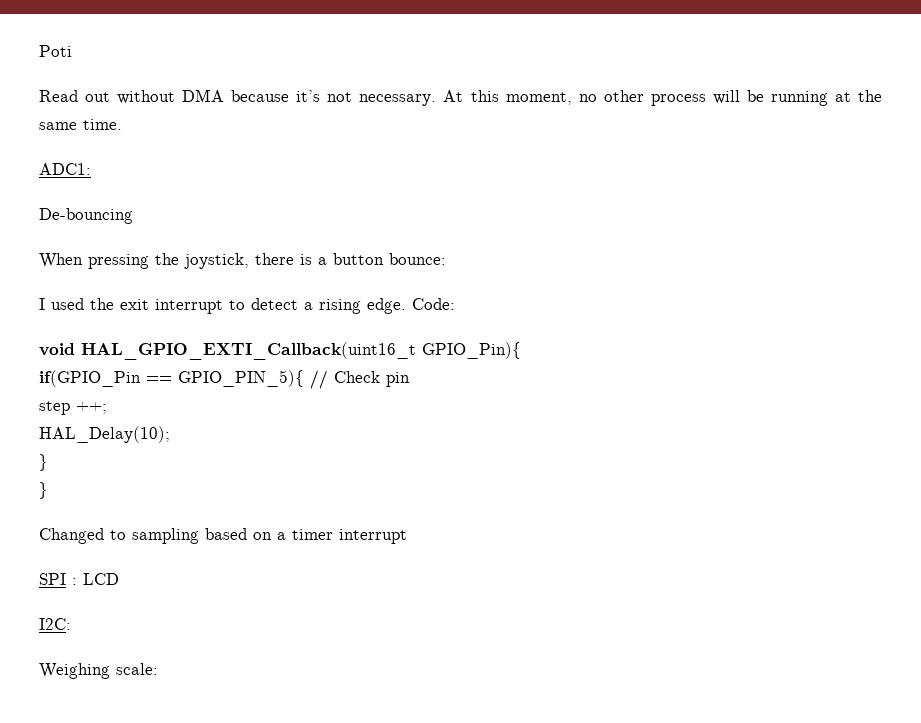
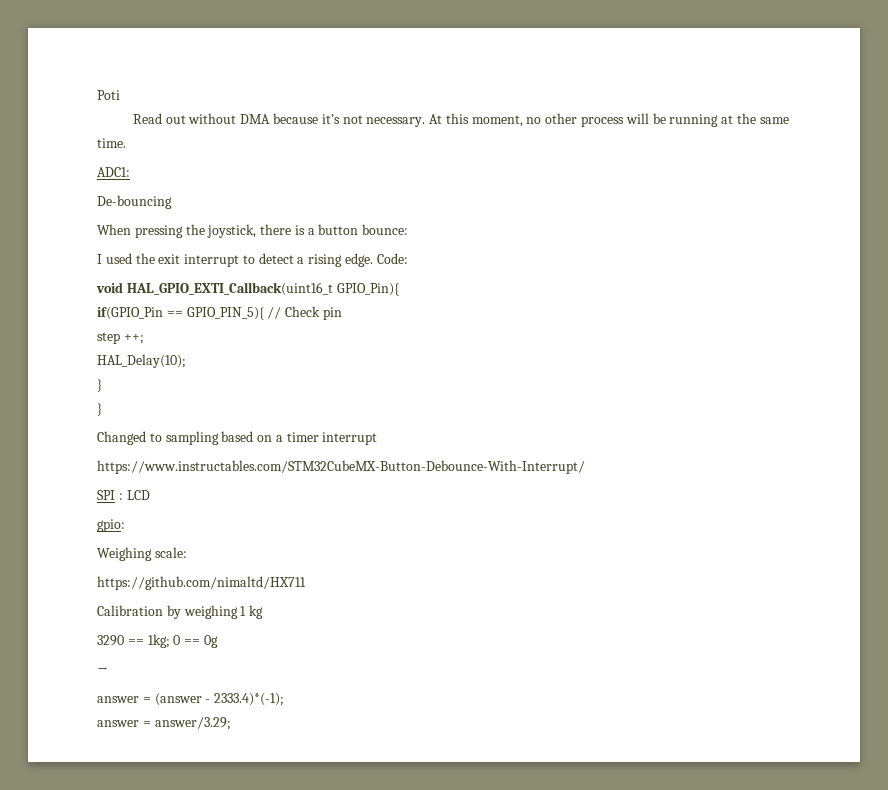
(407, 536) none -> [97,460,585,474] // https://www.instructables.com/STM32CubeMX-Button-Debounce-With-Interrupt/
[39,618,71,630] I2C: -> [97,519,125,532] gpio:
(158, 669) none -> [97,576,306,590] [97,605,264,619] [97,634,218,648] [97,667,108,674] [97,693,285,706] [97,717,231,730] // https://github.com/nimaltd/HX711 // Calibration by weighing 1 kg // 3290 == 1kg; 0 == 0g // → // answer = (answer - 2333.4)*(-1); // answer = answer/3.29;

